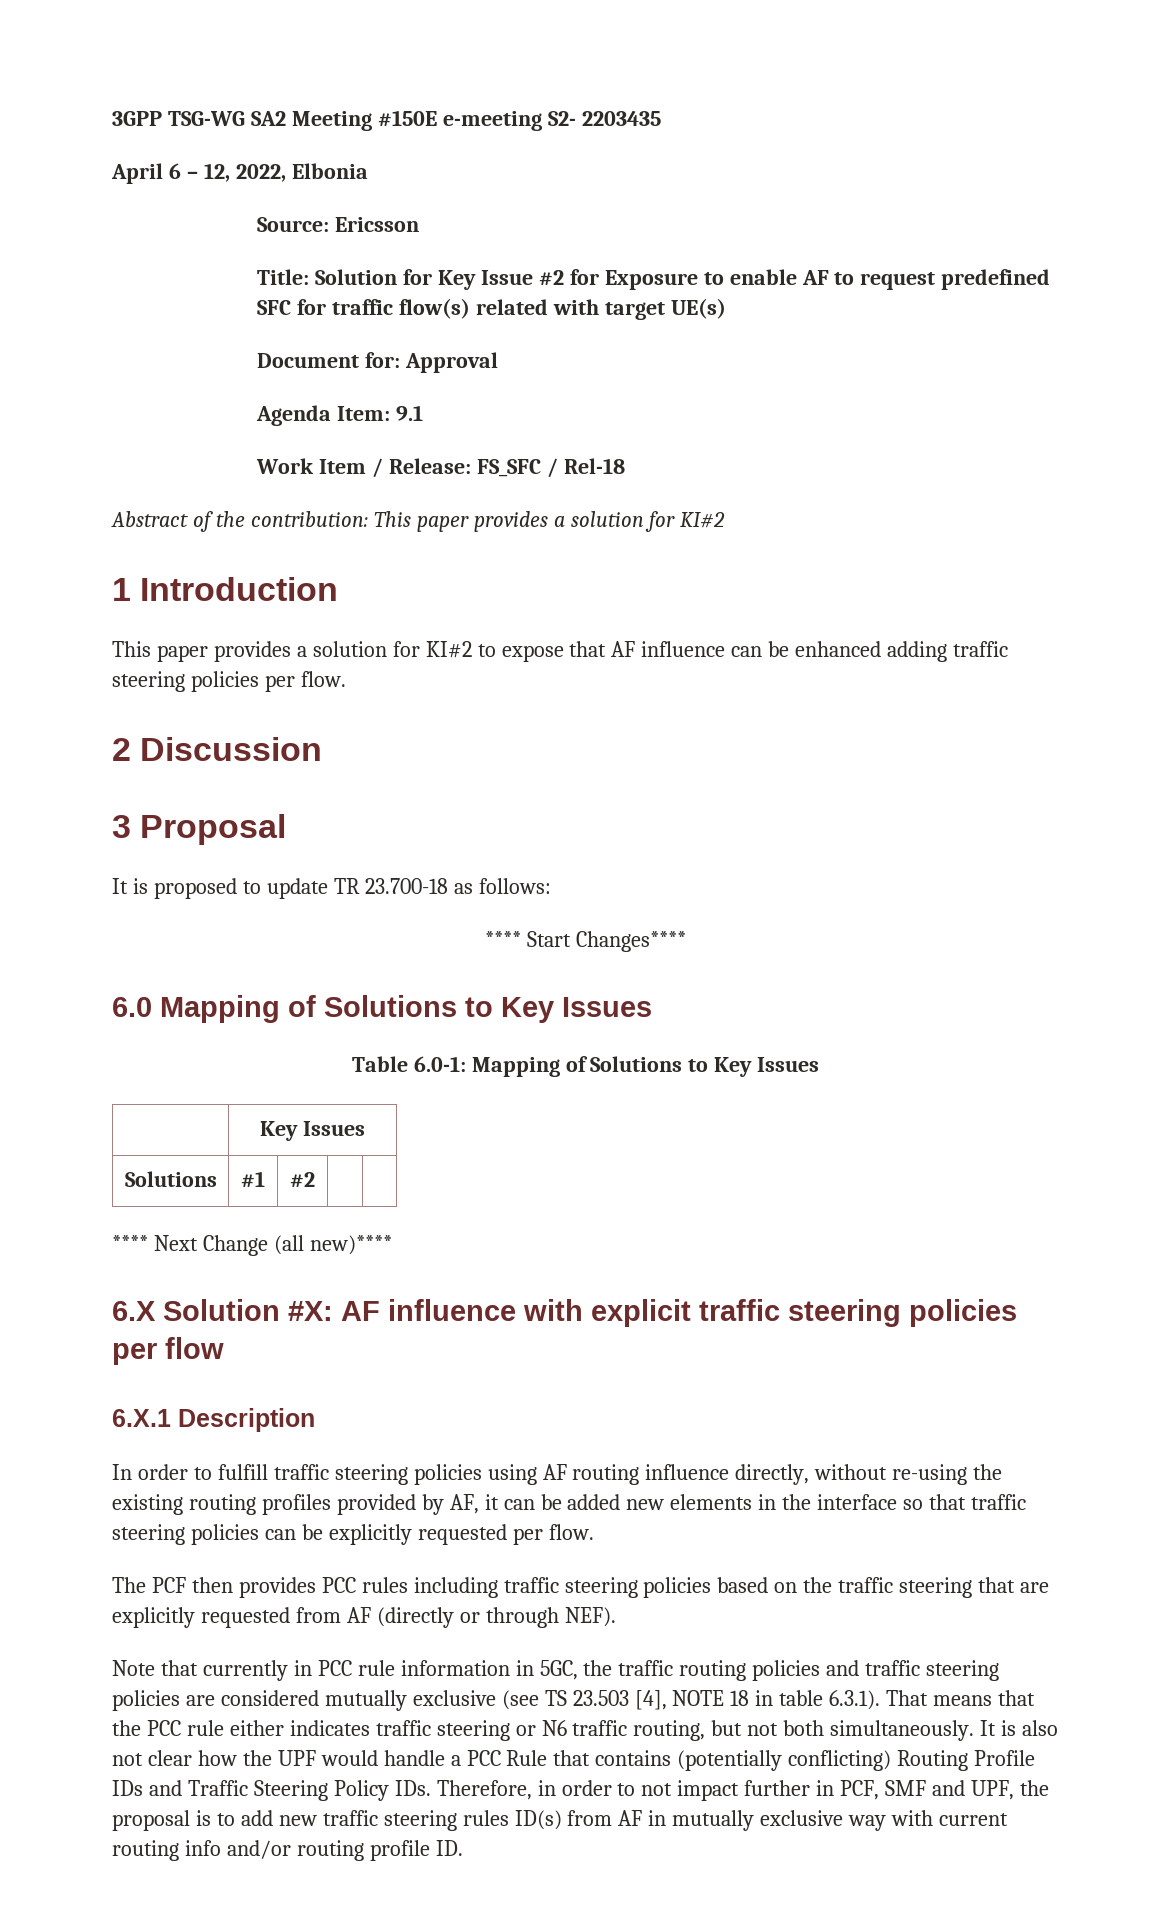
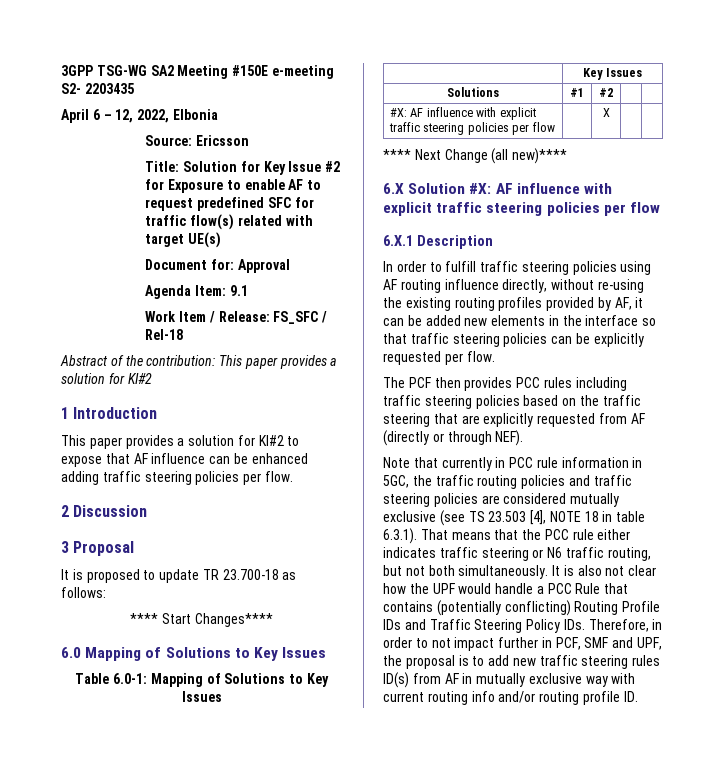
(315, 1180) none -> [390,107,536,120] [389,122,555,135] [602,108,610,117] // #X: AF influence with explicit traffic steering policies per flow | | X | |

